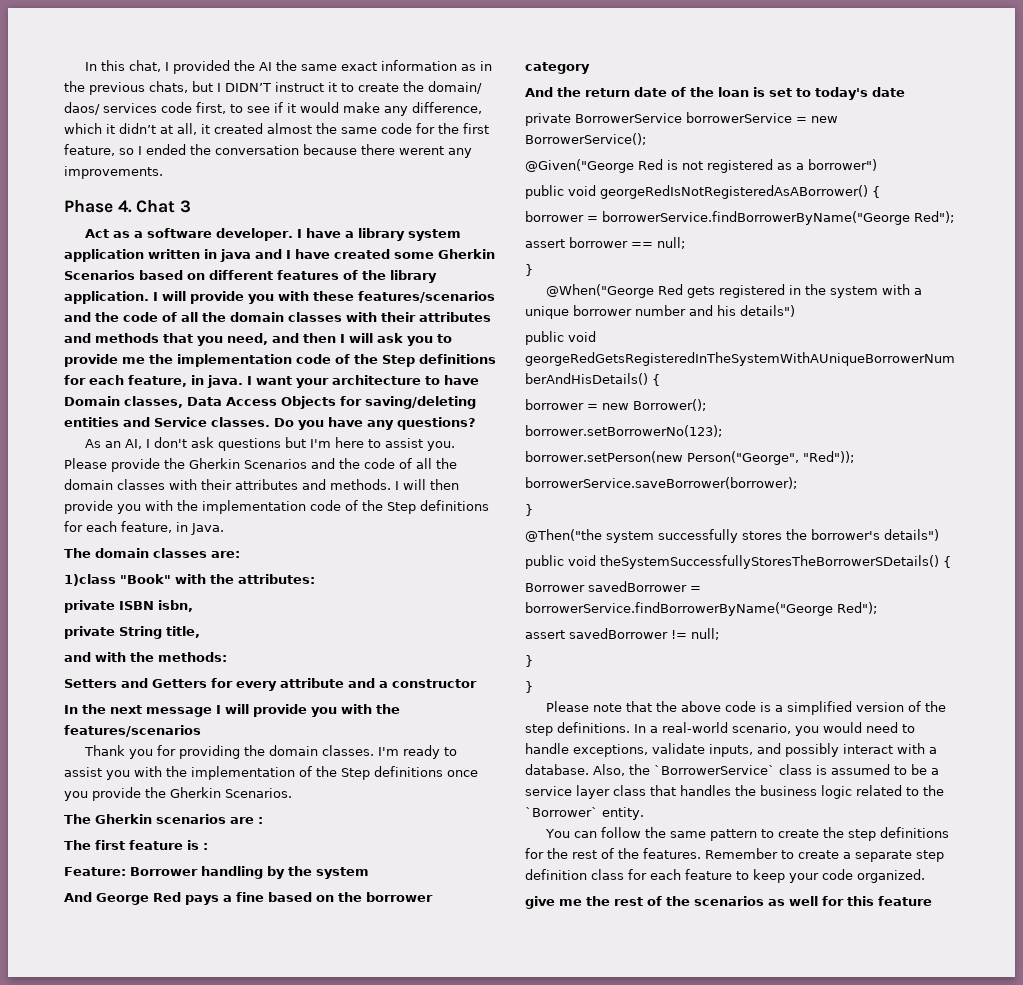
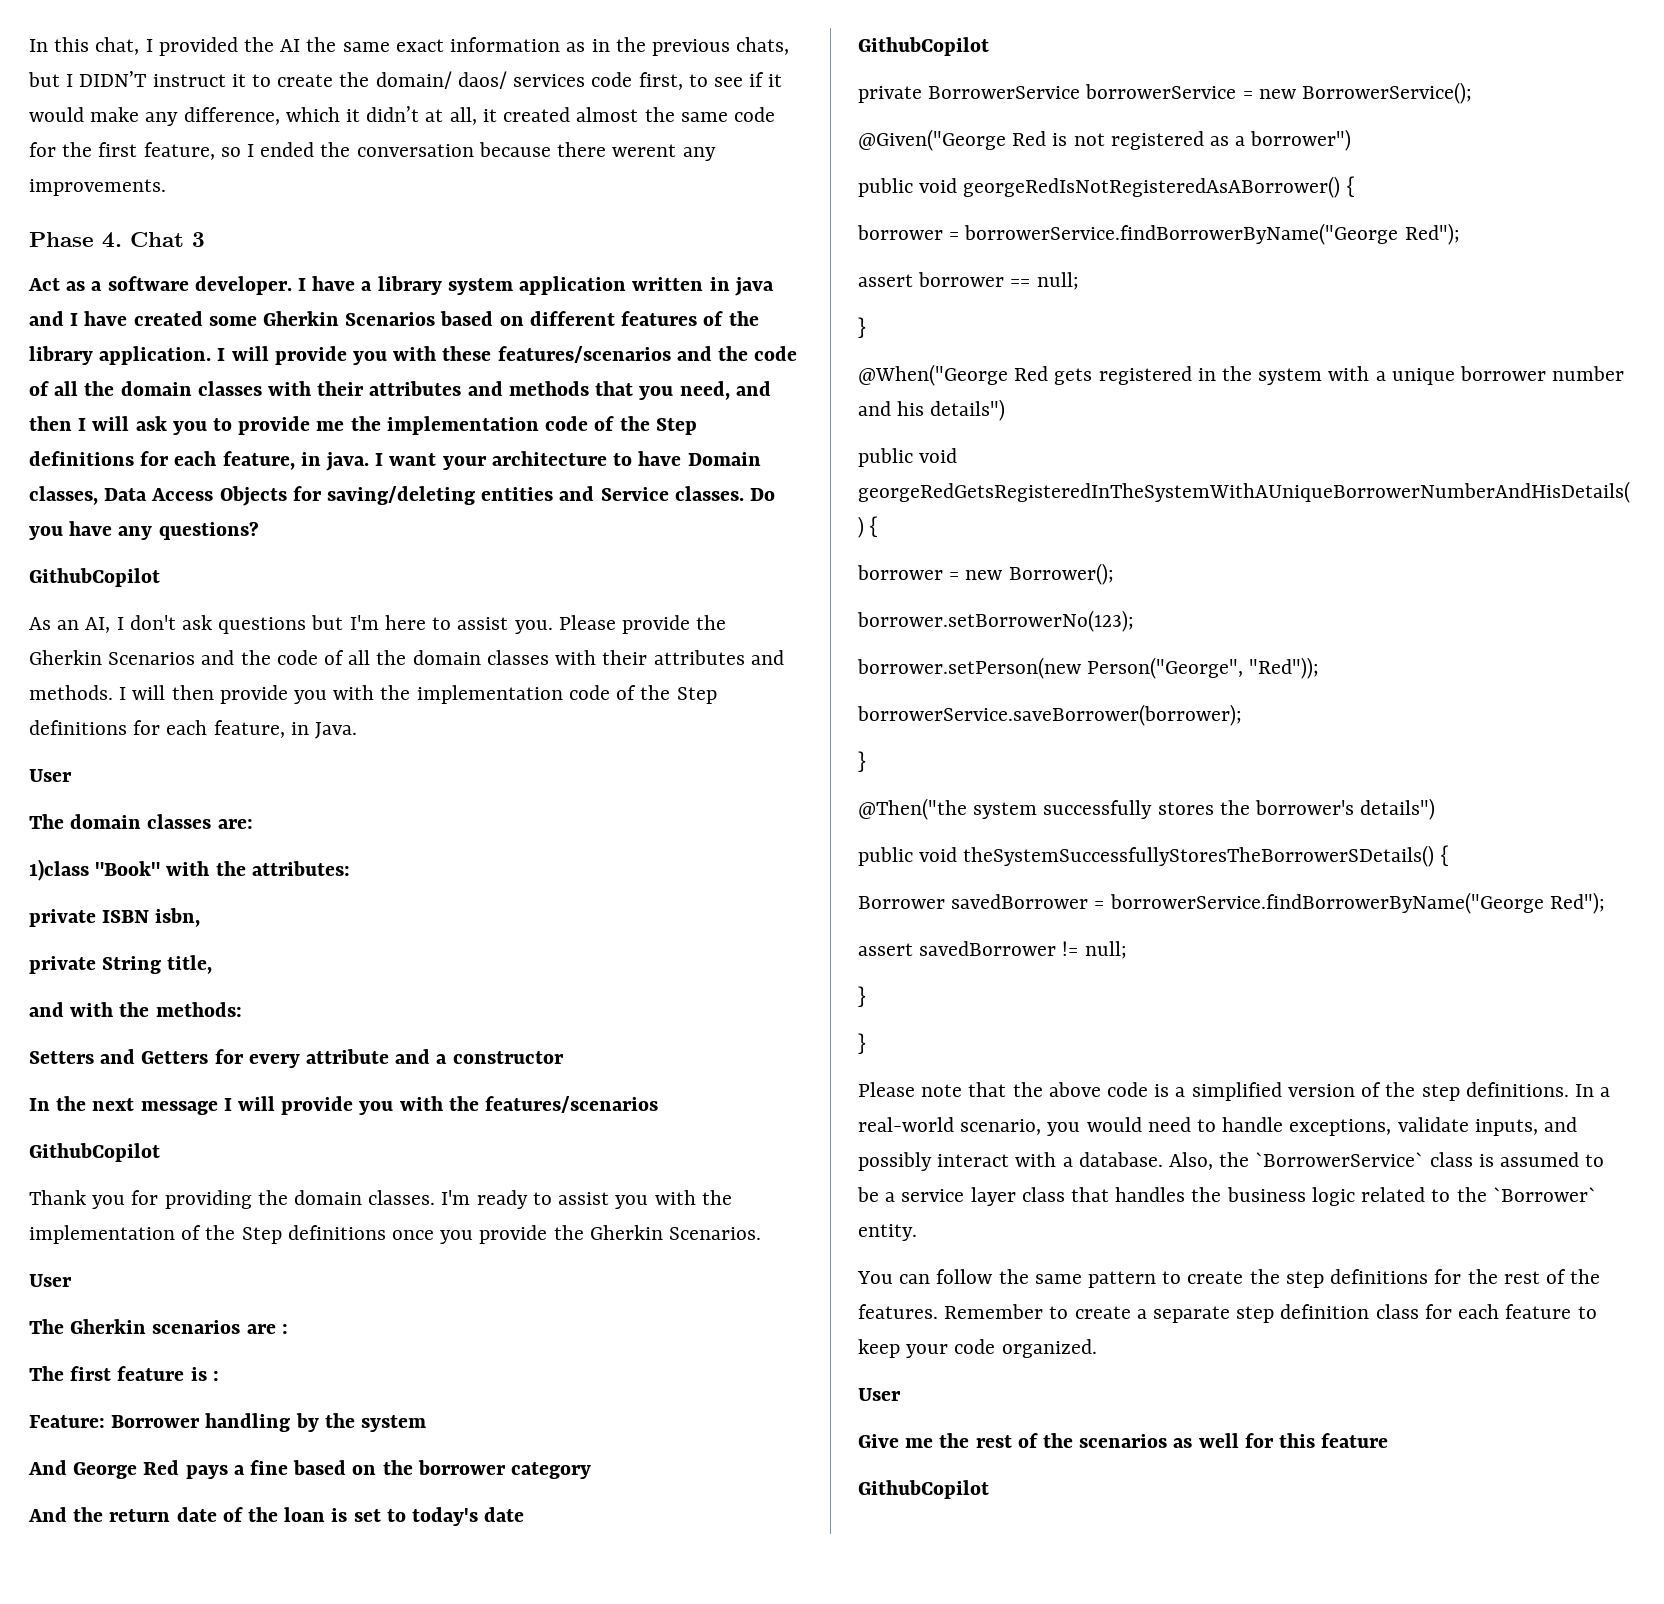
(476, 423) none -> [29,568,160,587] // GithubCopilot
(224, 529) none -> [29,769,72,782] // User
(201, 731) none -> [29,1143,160,1162] // GithubCopilot
(292, 793) none -> [29,1274,72,1287] // User
(905, 92) none -> [858,37,989,56] // GithubCopilot
[525,896,555,909] give -> [858,1388,901,1401] [858,1434,899,1448] User // Give
(932, 901) none -> [858,1480,989,1499] // GithubCopilot

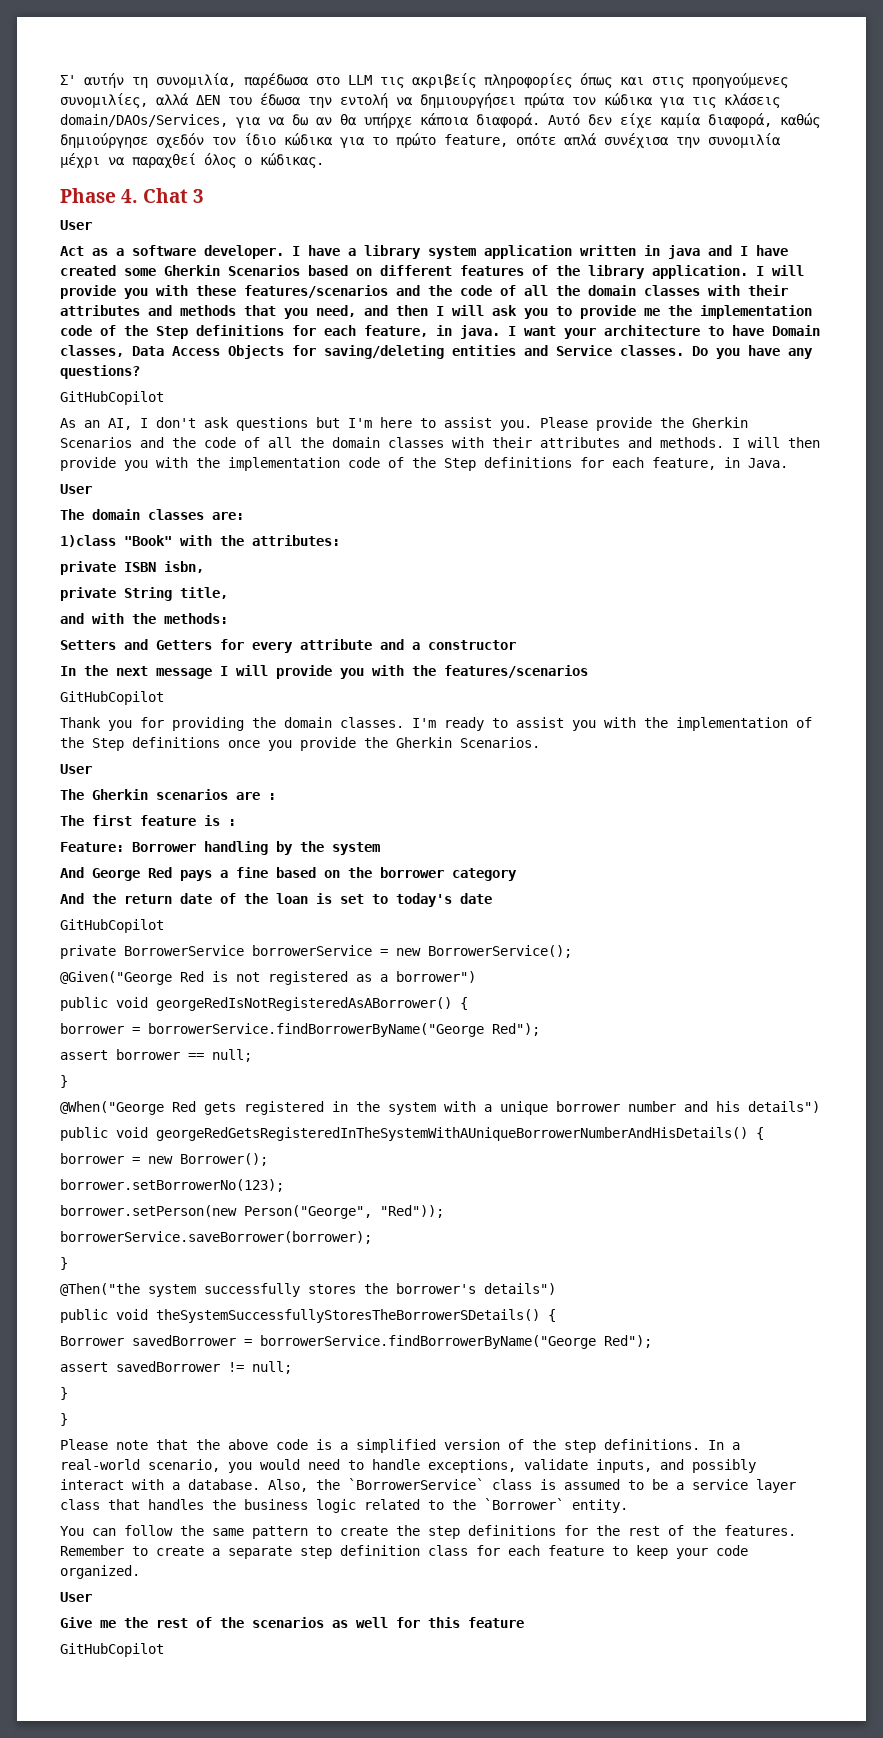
[29,37,790,56] [28,71,783,90] [29,106,775,126] [29,142,716,161] [29,179,166,196] In this chat, I provided the AI the same exact information as in the previous chats, but I DIDN’T instruct it to create the domain/ daos/ services code first, to see if it would make any difference, which it didn’t at all, it created almost the same code for the first feature, so I ended the conversation because there werent any improvements. -> [60,73,788,88] [60,93,780,108] [60,113,820,128] [60,133,781,148] [60,153,324,168] Σ' αυτήν τη συνομιλία, παρέδωσα στο LLM τις ακριβείς πληροφορίες όπως και στις προηγούμενες συνομιλίες, αλλά ΔΕΝ του έδωσα την εντολή να δημιουργήσει πρώτα τον κώδικα για τις κλάσεις domain/DAOs/Services, για να δω αν θα υπήρχε κάποια διαφορά. Αυτό δεν είχε καμία διαφορά, καθώς δημιούργησε σχεδόν τον ίδιο κώδικα για το πρώτο feature, οπότε απλά συνέχισα την συνομιλία μέχρι να παραχθεί όλος ο κώδικας.
(205, 239) none -> [60,220,92,230] // User
[29,568,160,587] GithubCopilot -> [60,391,164,405] GitHubCopilot
[29,1143,160,1162] GithubCopilot -> [60,691,164,705] GitHubCopilot
[858,37,989,56] GithubCopilot -> [60,919,164,933] GitHubCopilot
[858,1480,989,1499] GithubCopilot -> [60,1643,164,1657] GitHubCopilot

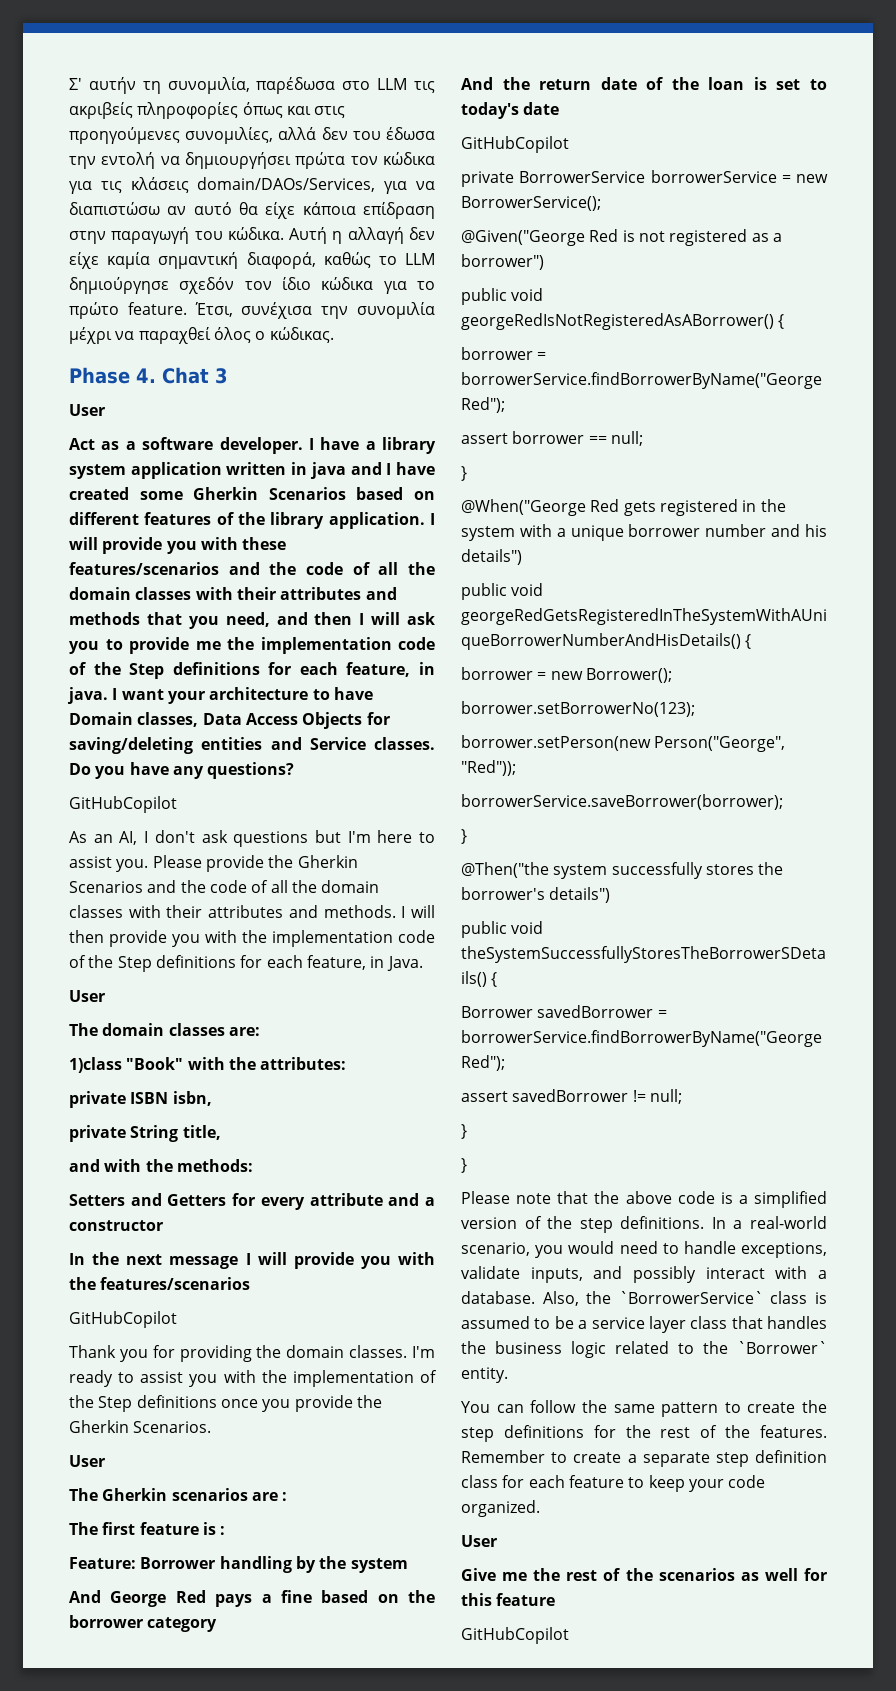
[196,95,220,105] ΔΕΝ -> [321,127,348,140] δεν
[292,113,580,128] δω αν θα υπήρχε κάποια διαφορά. Αυτό -> [69,202,435,219] [69,227,404,244] διαπιστώσω αν αυτό θα είχε κάποια επίδραση στην παραγωγή του κώδικα. Αυτή η αλλαγή
(701, 120) none -> [158,252,239,269] σημαντική
(820, 120) none -> [378,253,436,265] το LLM
[444,133,597,147] feature, οπότε απλά -> [127,302,233,317] feature. Έτσι,

